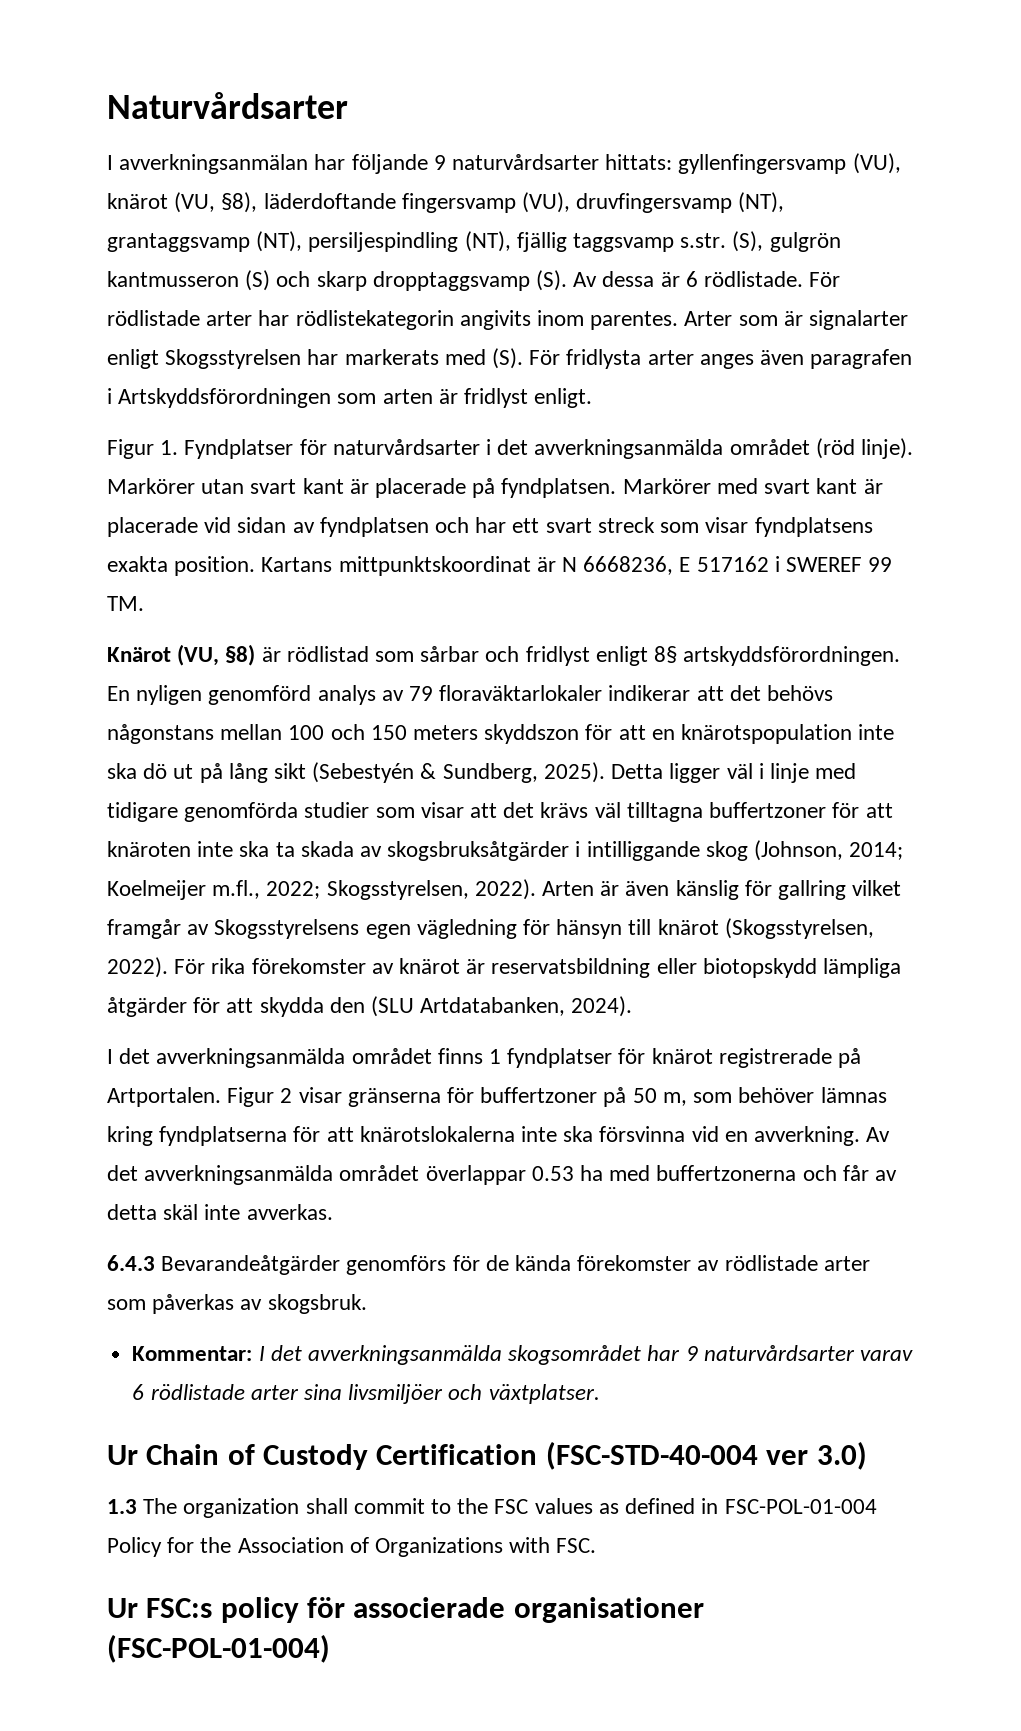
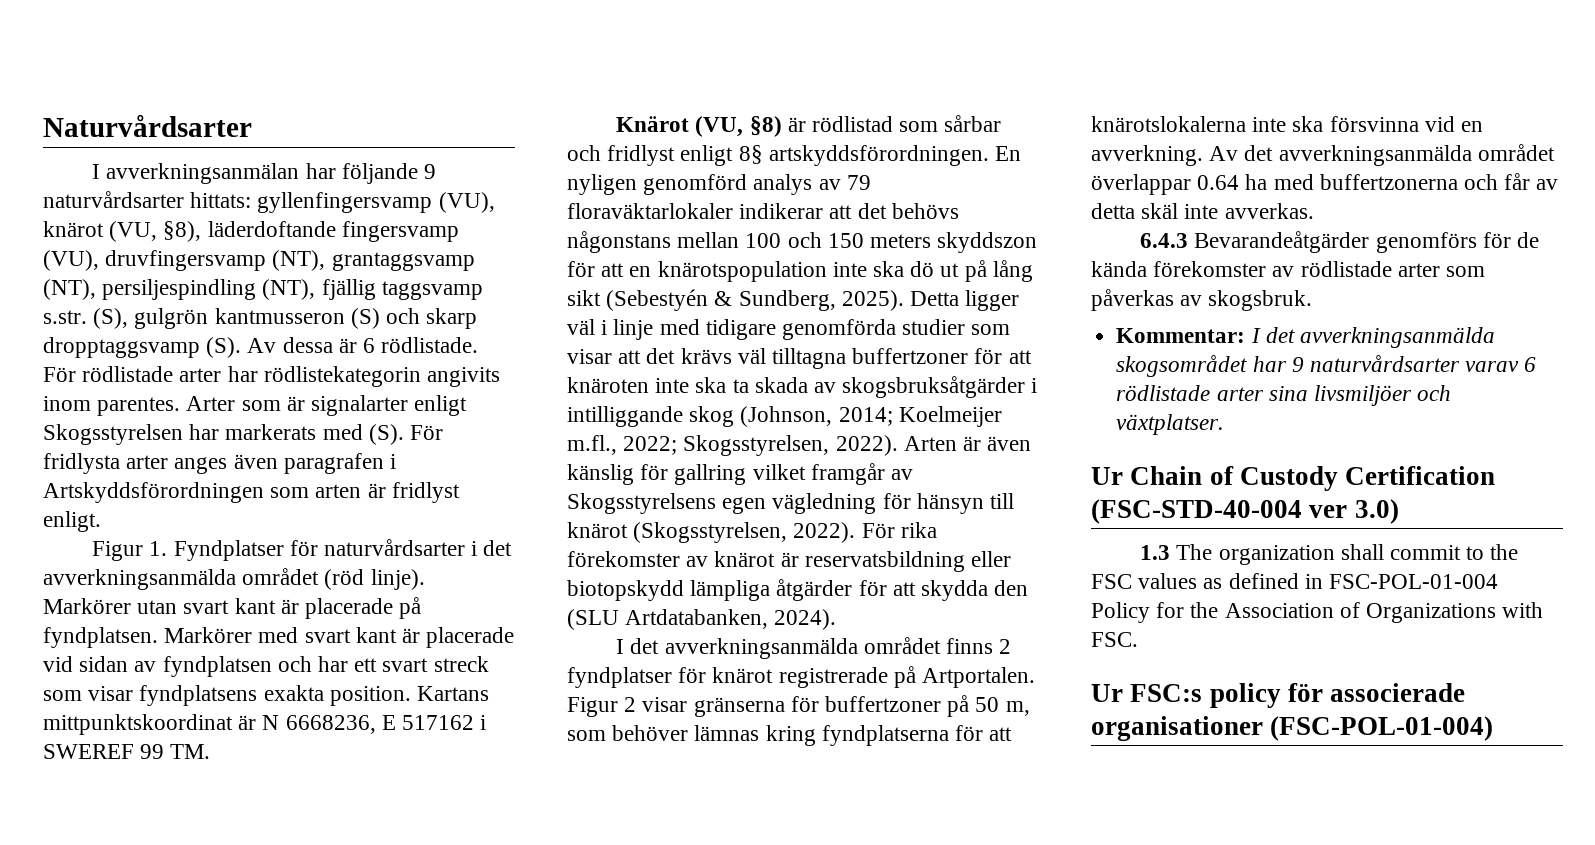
[489,1049,502,1064] 1 -> [999,639,1012,654] 2
[531,1166,574,1181] 0.53 -> [1197,175,1240,190] 0.64

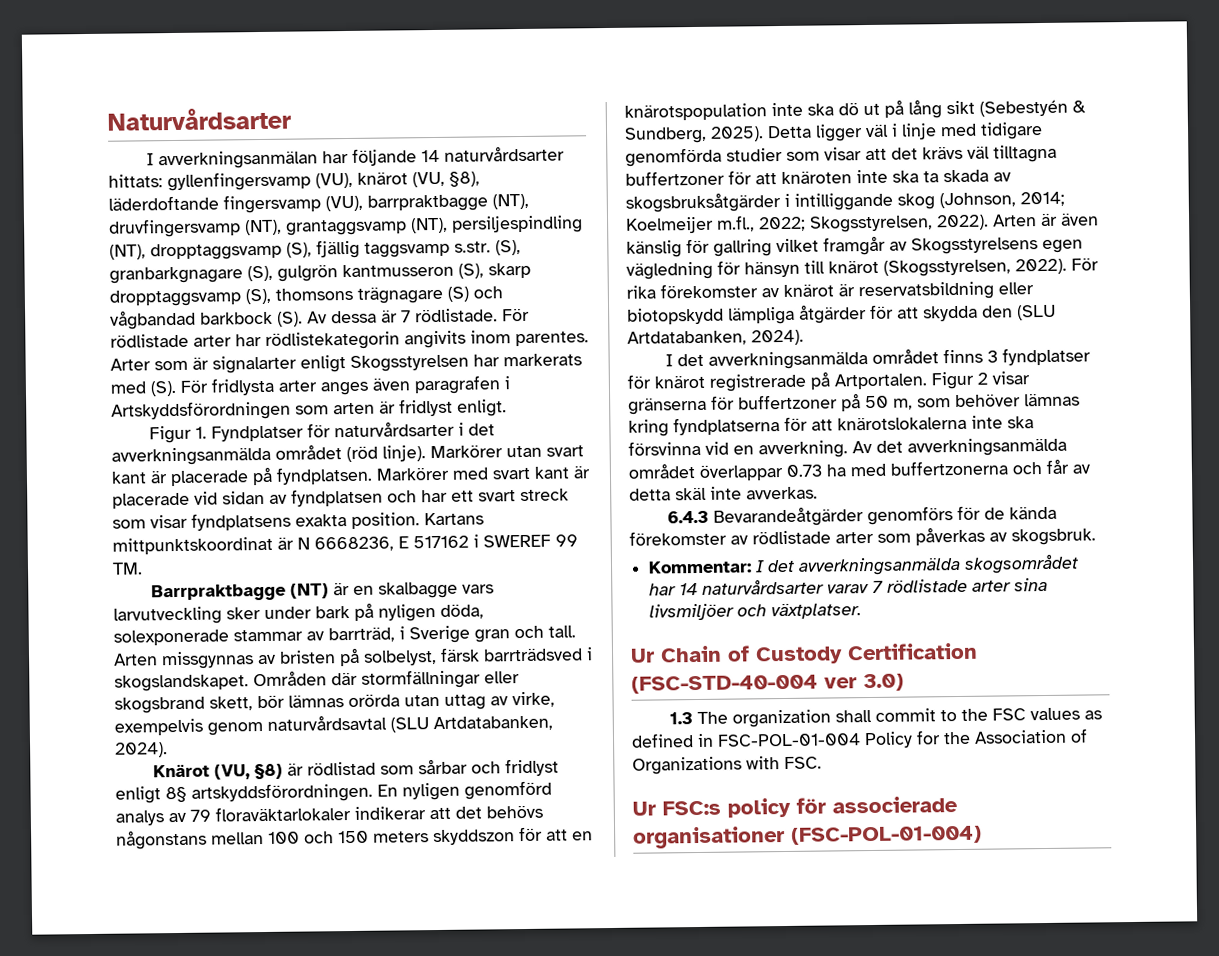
[423,164,436,179] 9 -> [421,149,441,163] 14
(99, 260) none -> [367,193,529,212] barrpraktbagge (NT),
(316, 289) none -> [150,242,312,261] dropptaggsvamp (S),
[134,308,478,329] [43,337,200,358] gulgrön kantmusseron (S) och skarp dropptaggsvamp -> [109,262,531,284] [109,285,503,307] [110,309,273,330] granbarkgnagare (S), gulgrön kantmusseron (S), skarp dropptaggsvamp (S), thomsons trägnagare (S) och vågbandad barkbock
[363,338,376,353] 6 -> [401,310,411,323] 7
(211, 751) none -> [151,581,495,602] [113,602,484,625] [113,625,576,646] [113,647,593,670] [114,669,520,692] [114,691,555,714] [114,714,553,736] [115,742,168,758] // Barrpraktbagge (NT) är en skalbagge vars larvutveckling sker under bark på nyligen döda, solexponerade stammar av barrträd, i Sverige gran och tall. Arten missgynnas av bristen på solbelyst, färsk barrträdsved i skogslandskapet. Områden där stormfällningar eller skogsbrand skett, bör lämnas orörda utan uttag av virke, exempelvis genom naturvårdsavtal (SLU Artdatabanken, 2024).
[999,639,1012,654] 2 -> [987,350,999,363] 3
[1197,175,1240,190] 0.64 -> [786,464,822,477] 0.73
[1291,357,1304,372] 9 -> [679,582,699,596] 14
[1524,357,1537,372] 6 -> [872,580,885,593] 7

